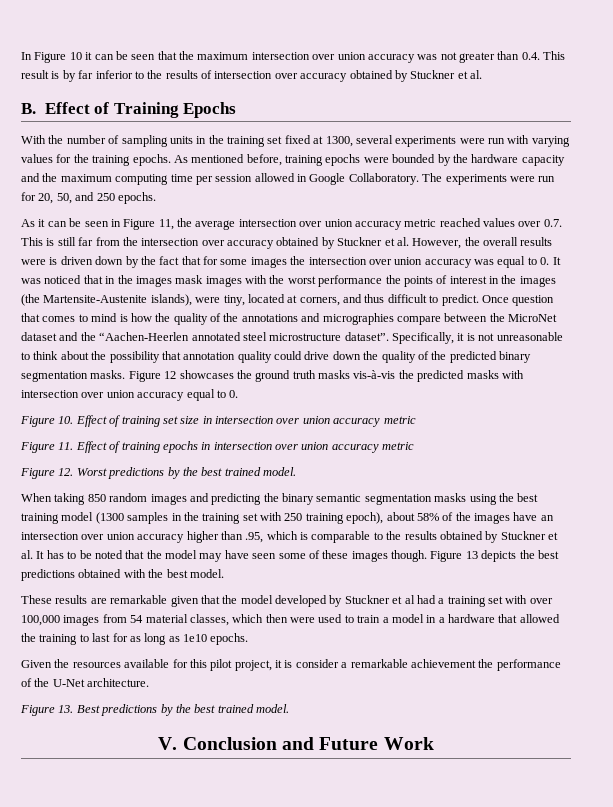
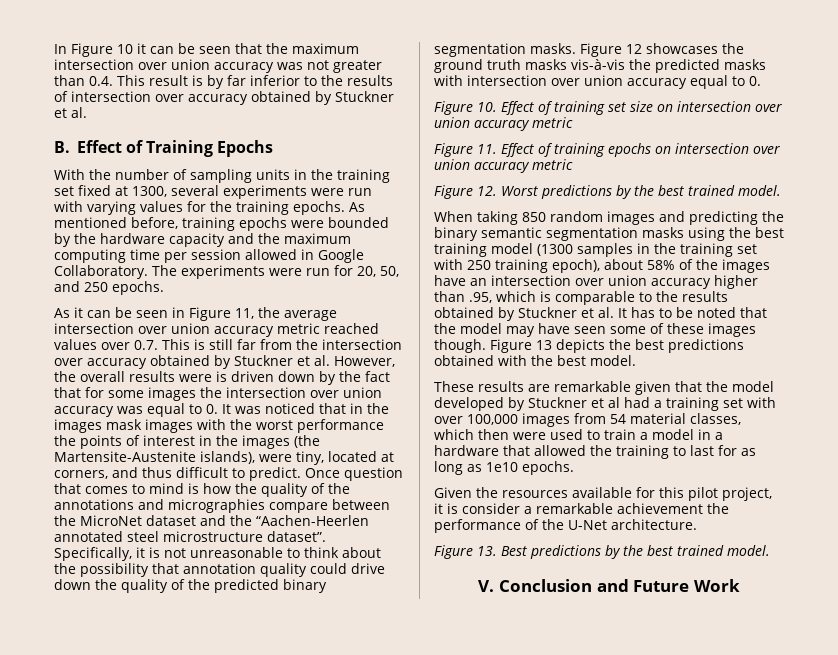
[202,416,212,424] in -> [657,104,673,112] on
[201,442,211,450] in -> [655,146,671,154] on

